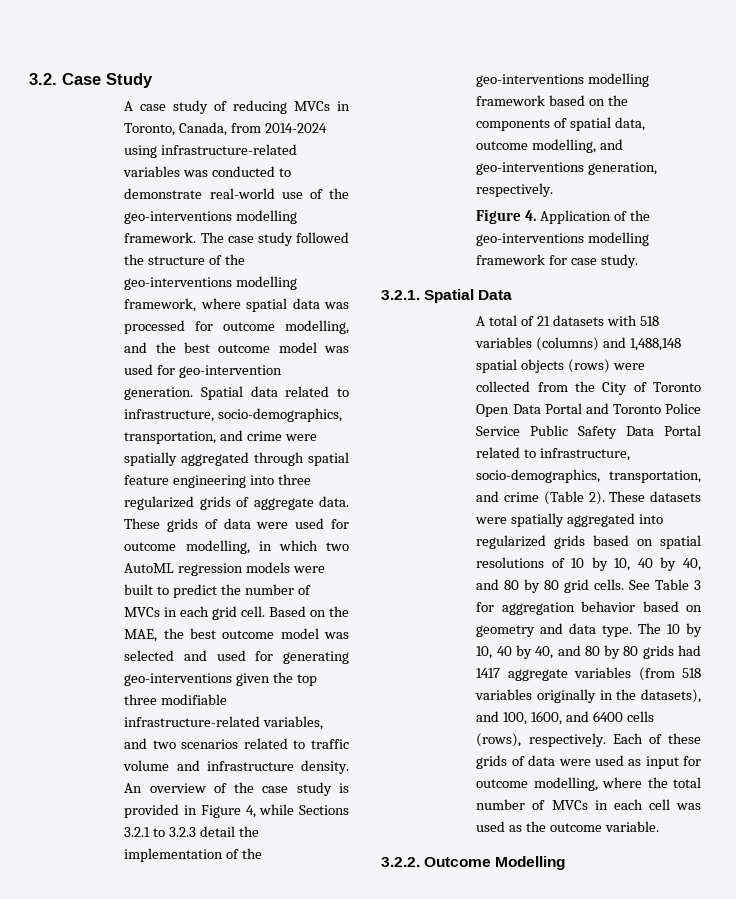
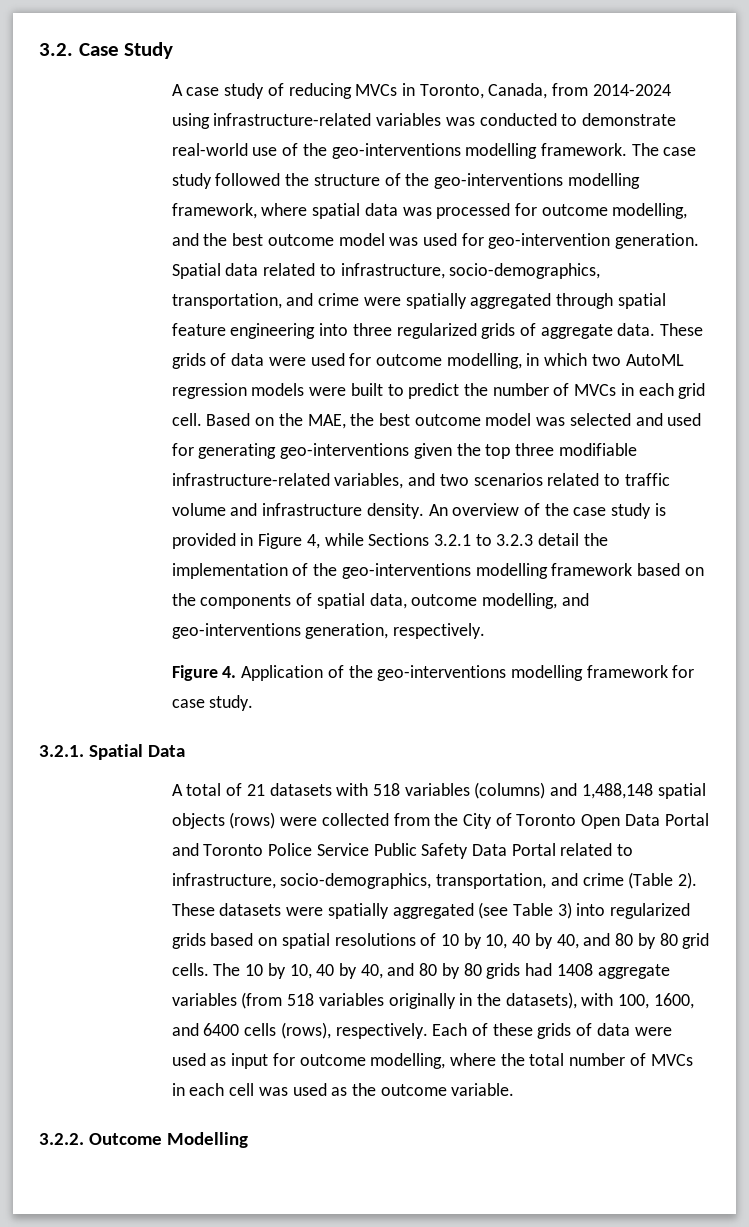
(636, 520) none -> [478,902,572,919] (see Table 3)
[629,579,701,590] [476,601,702,615] [476,623,633,637] See Table 3 for aggregation behavior based on geometry and data type. -> (209, 969) none
[476,668,501,678] 1417 -> [556,963,593,976] 1408
[476,711,500,722] and -> [581,993,614,1006] with

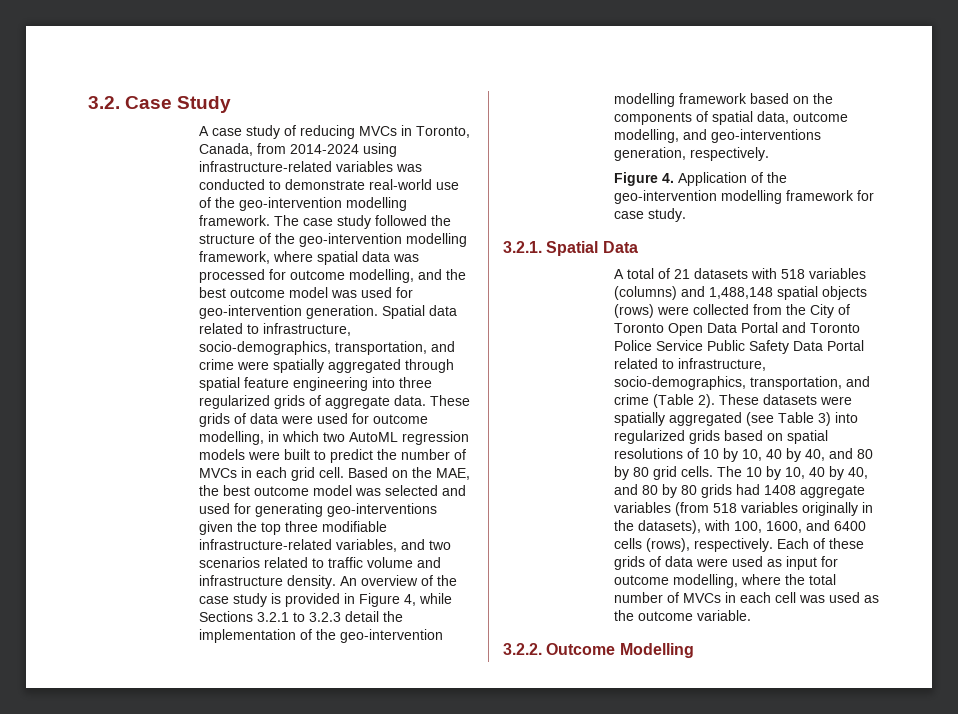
[331,143,461,159] geo-interventions -> [238,197,342,211] geo-intervention
[433,173,563,189] geo-interventions -> [298,233,402,247] geo-intervention
[341,563,471,579] geo-interventions -> [339,629,443,643] geo-intervention
[377,665,507,681] geo-interventions -> [613,190,717,204] geo-intervention

